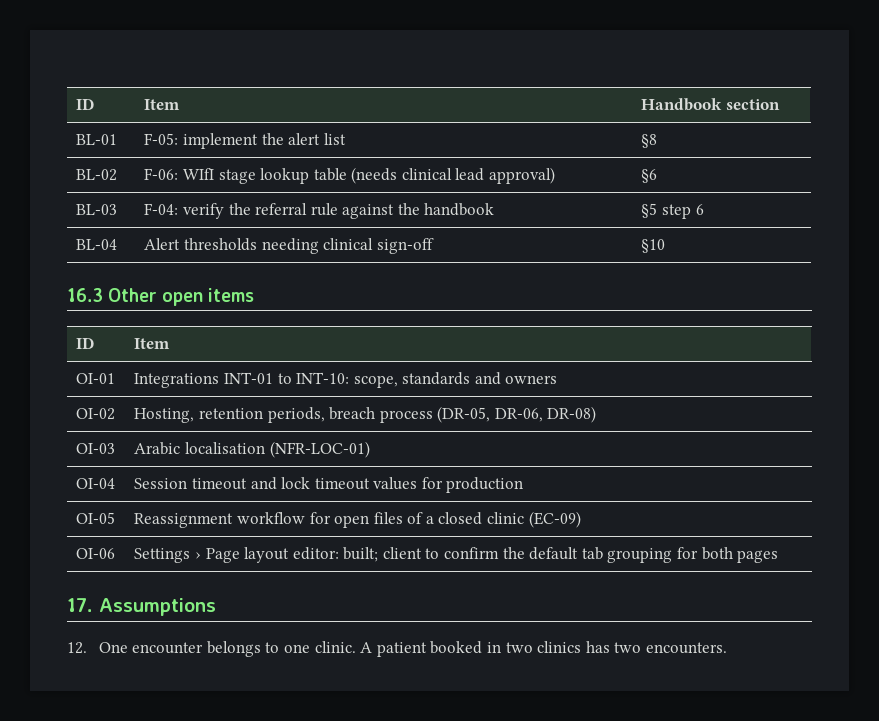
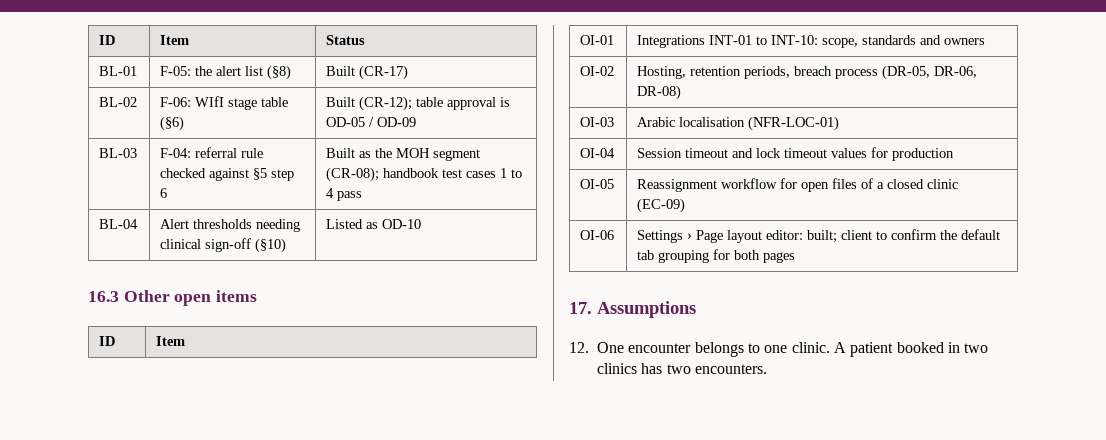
[641,98,780,111] Handbook section -> [326,35,366,45] Status
[182,133,258,149] implement -> (192, 71) none
[641,134,658,148] | §8 -> [267,65,292,80] [326,65,409,80] (§8) | Built (CR-17)
[260,167,556,184] [641,169,658,183] [76,204,118,215] [144,203,495,219] [641,203,704,219] lookup table (needs clinical lead approval) | §6 // BL-03 | F-04: verify the referral rule against the handbook | §5 step 6 -> [261,97,289,107] [160,116,185,131] [326,96,511,111] [326,117,417,127] [99,148,138,158] [160,147,264,158] [160,168,295,181] [160,188,168,198] [326,148,481,161] [326,167,523,182] [326,188,363,201] table (§6) | Built (CR-12); table approval is OD-05 / OD-09 // BL-03 | F-04: referral rule checked against §5 step 6 | Built as the MOH segment (CR-08); handbook test cases 1 to 4 pass
[641,239,666,253] | §10 -> [255,238,287,253] [326,219,422,229] (§10) | Listed as OD-10

